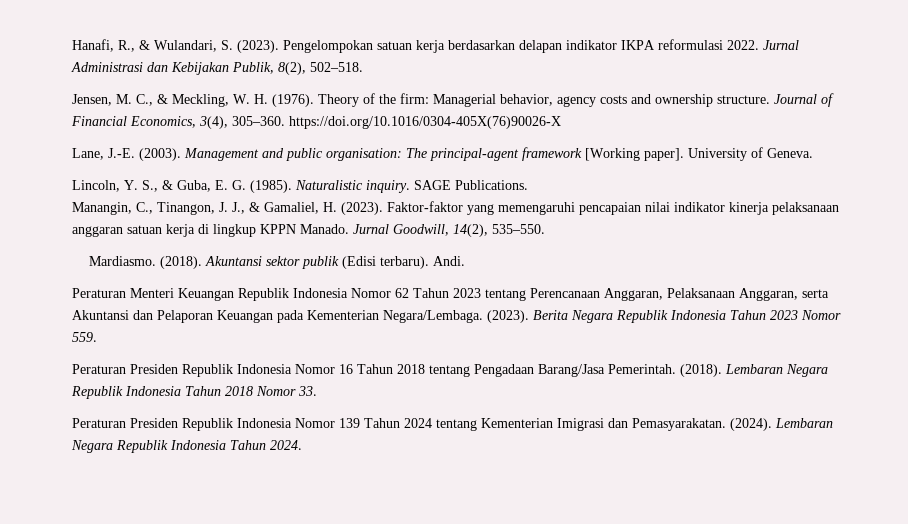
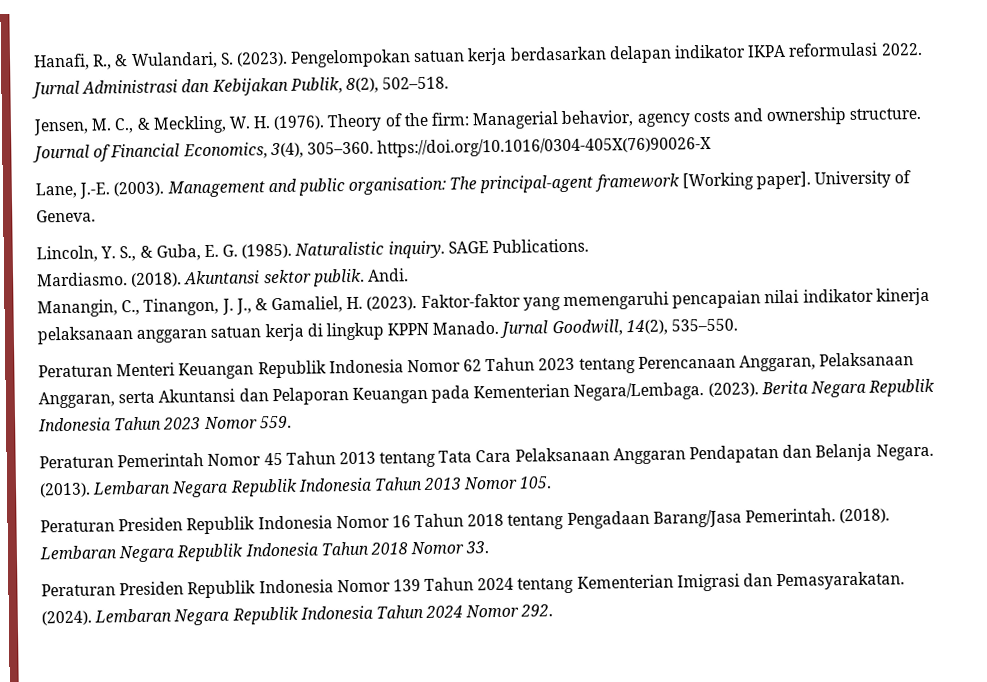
(528, 185) none -> [37,268,409,288] // Mardiasmo. (2018). Akuntansi sektor publik. Andi.
[89,256,466,269] // Mardiasmo. (2018). Akuntansi sektor publik (Edisi terbaru). Andi. -> (739, 325) none
(97, 337) none -> [39,443,934,469] [39,476,553,498] // Peraturan Pemerintah Nomor 45 Tahun 2013 tentang Tata Cara Pelaksanaan Anggaran Pendapatan dan Belanja Negara. (2013). Lembaran Negara Republik Indonesia Tahun 2013 Nomor 105.
[270,440,302,450] 2024. -> [425,604,554,618] 2024 Nomor 292.

